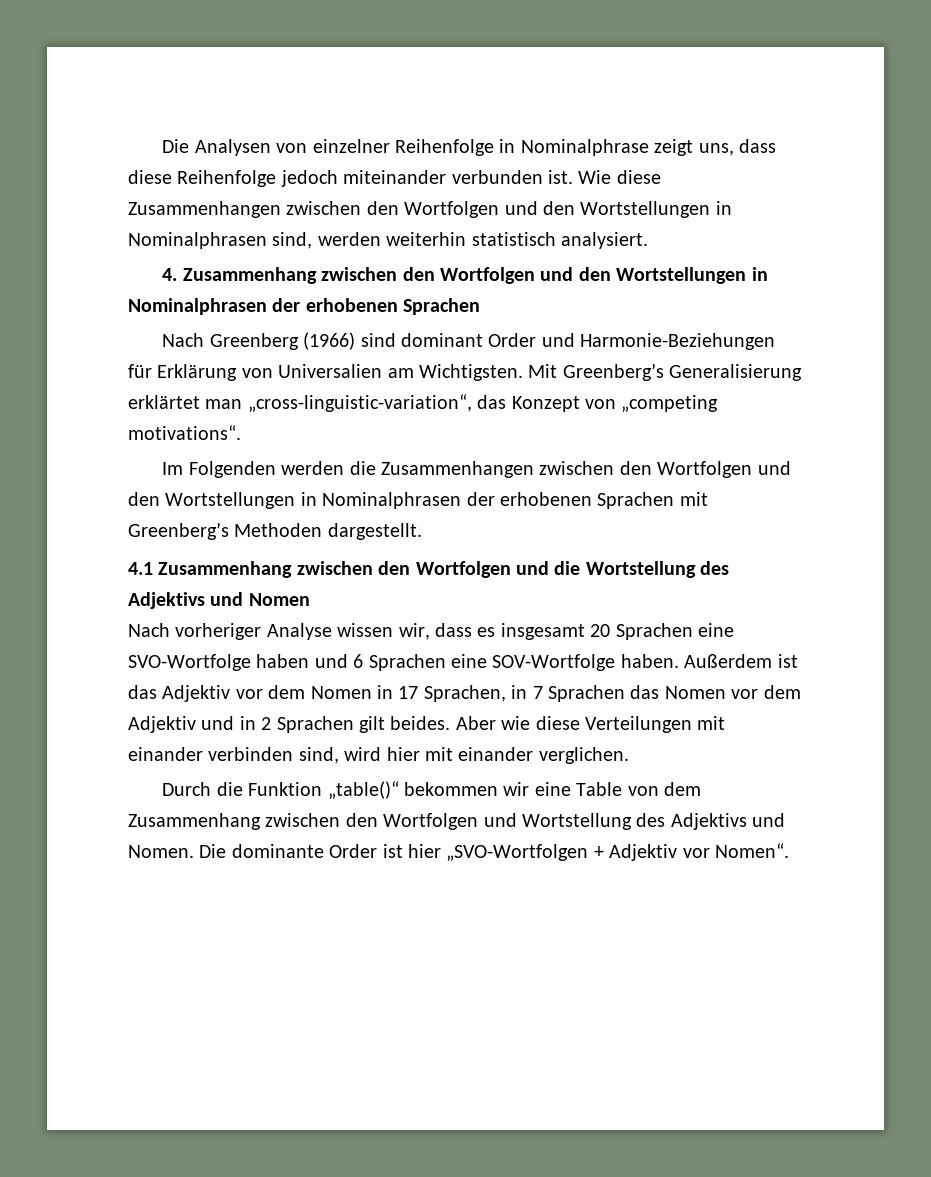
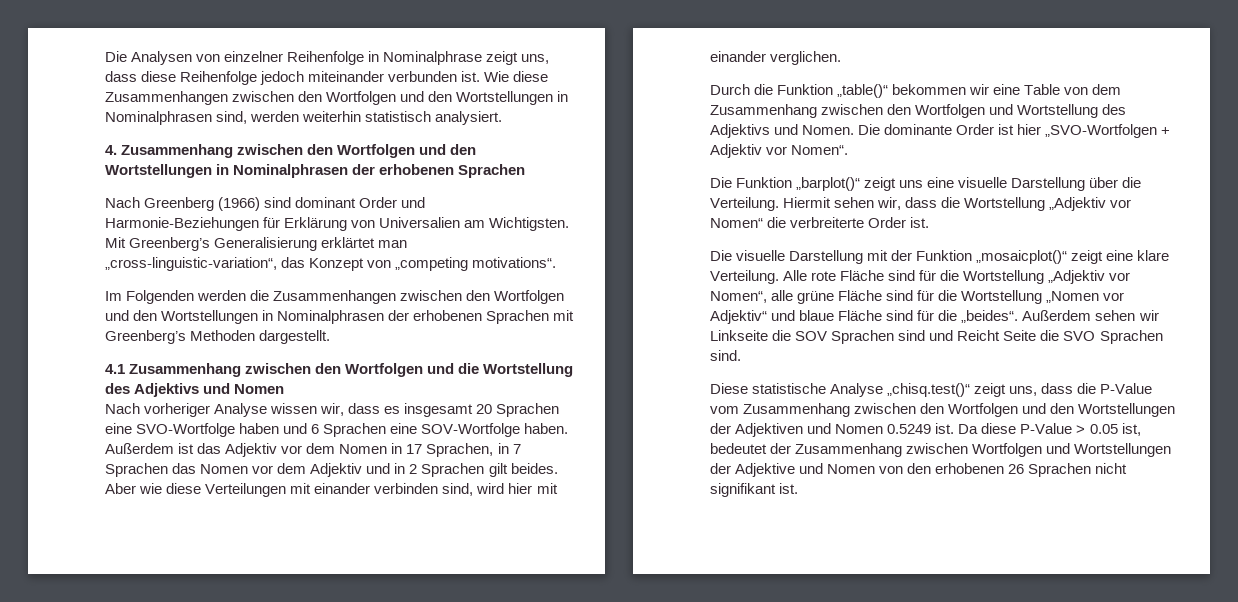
(789, 850) none -> [710,177,1142,191] [710,197,1132,211] [710,217,930,228] [710,250,1170,264] [710,270,1131,284] [710,290,1125,304] [710,310,1159,324] [710,330,1163,344] [710,350,741,361] [710,383,1153,397] [710,403,1176,417] [710,423,1141,437] [710,443,1172,457] [710,463,1128,477] [710,483,799,497] // Die Funktion „barplot()“ zeigt uns eine visuelle Darstellung über die Verteilung. Hiermit sehen wir, dass die Wortstellung „Adjektiv vor Nomen“ die verbreiterte Order ist. // Die visuelle Darstellung mit der Funktion „mosaicplot()“ zeigt eine klare Verteilung. Alle rote Fläche sind für die Wortstellung „Adjektiv vor Nomen“, alle grüne Fläche sind für die Wortstellung „Nomen vor Adjektiv“ und blaue Fläche sind für die „beides“. Außerdem sehen wir Linkseite die SOV Sprachen sind und Reicht Seite die SVO Sprachen sind. // Diese statistische Analyse „chisq.test()“ zeigt uns, dass die P-Value vom Zusammenhang zwischen den Wortfolgen und den Wortstellungen der Adjektiven und Nomen 0.5249 ist. Da diese P-Value > 0.05 ist, bedeutet der Zusammenhang zwischen Wortfolgen und Wortstellungen der Adjektive und Nomen von den erhobenen 26 Sprachen nicht signifikant ist.

